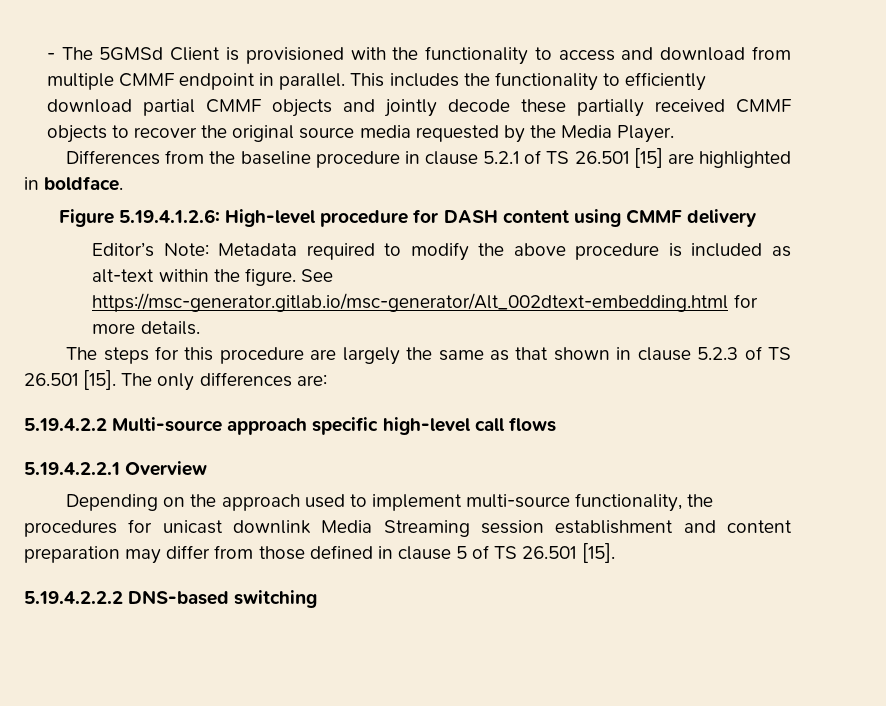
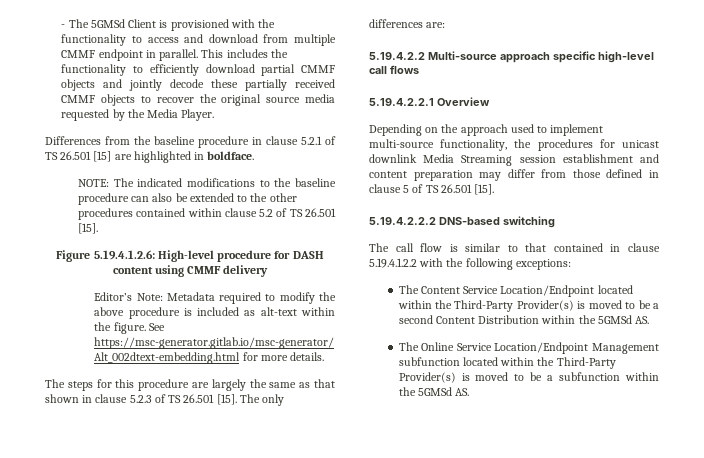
(124, 183) none -> [77,178,336,187] [77,193,297,205] [77,208,336,220] [77,223,98,234] // NOTE: The indicated modifications to the baseline procedure can also be extended to the other procedures contained within clause 5.2 of TS 26.501 [15].
(318, 599) none -> [369,243,660,252] [369,258,571,270] [398,285,633,297] [397,300,659,312] [398,315,650,324] [398,342,659,354] [398,357,616,369] [398,372,659,383] [398,387,470,396] // The call flow is similar to that contained in clause 5.19.4.1.2.2 with the following exceptions: // The Content Service Location/Endpoint located within the Third-Party Provider(s) is moved to be a second Content Distribution within the 5GMSd AS. // The Online Service Location/Endpoint Management subfunction located within the Third-Party Provider(s) is moved to be a subfunction within the 5GMSd AS.

